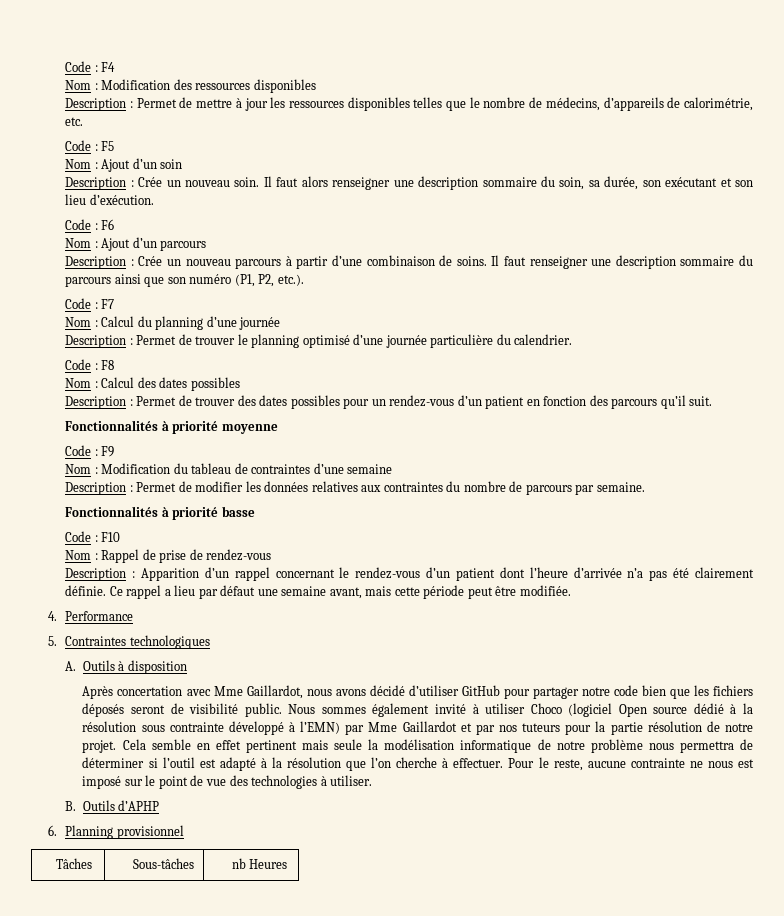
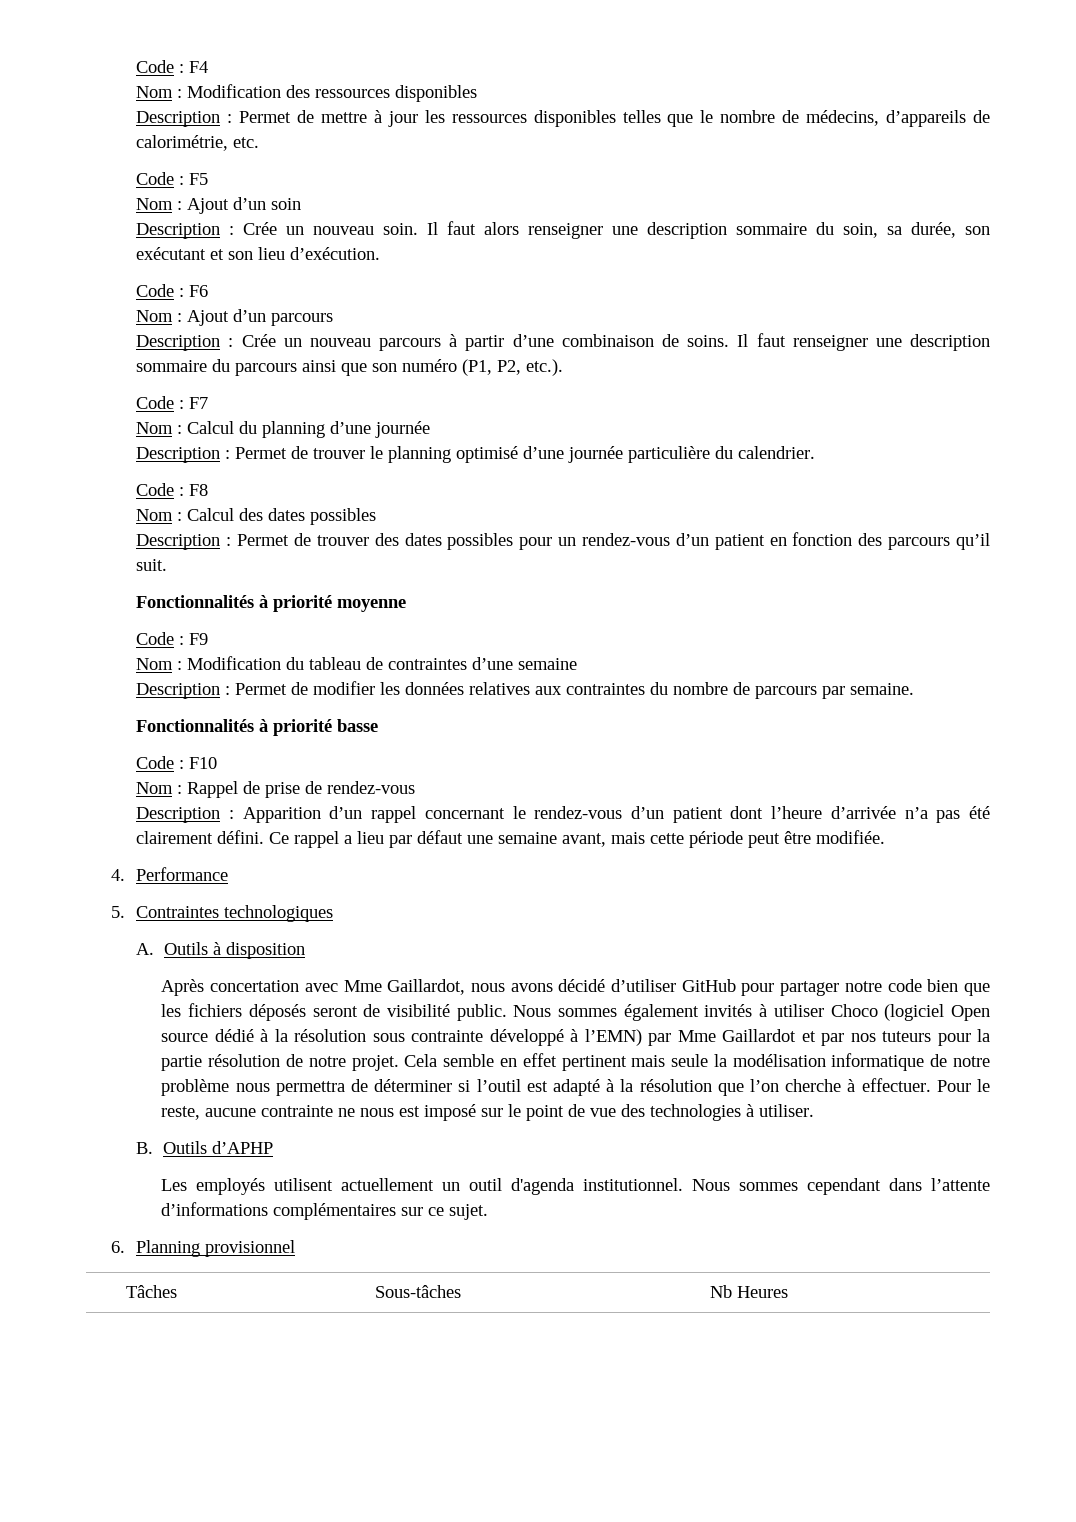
[65,585,107,596] définie. -> [217,830,265,844] défini.
[434,704,466,714] invité -> [704,1004,753,1017] invités
(160, 805) none -> [161,1178,991,1195] [161,1202,489,1220] // Les employés utilisent actuellement un outil d'agenda institutionnel. Nous sommes cependant dans l’attente d’informations complémentaires sur ce sujet.
[231,858,246,869] nb -> [710,1285,733,1298] Nb

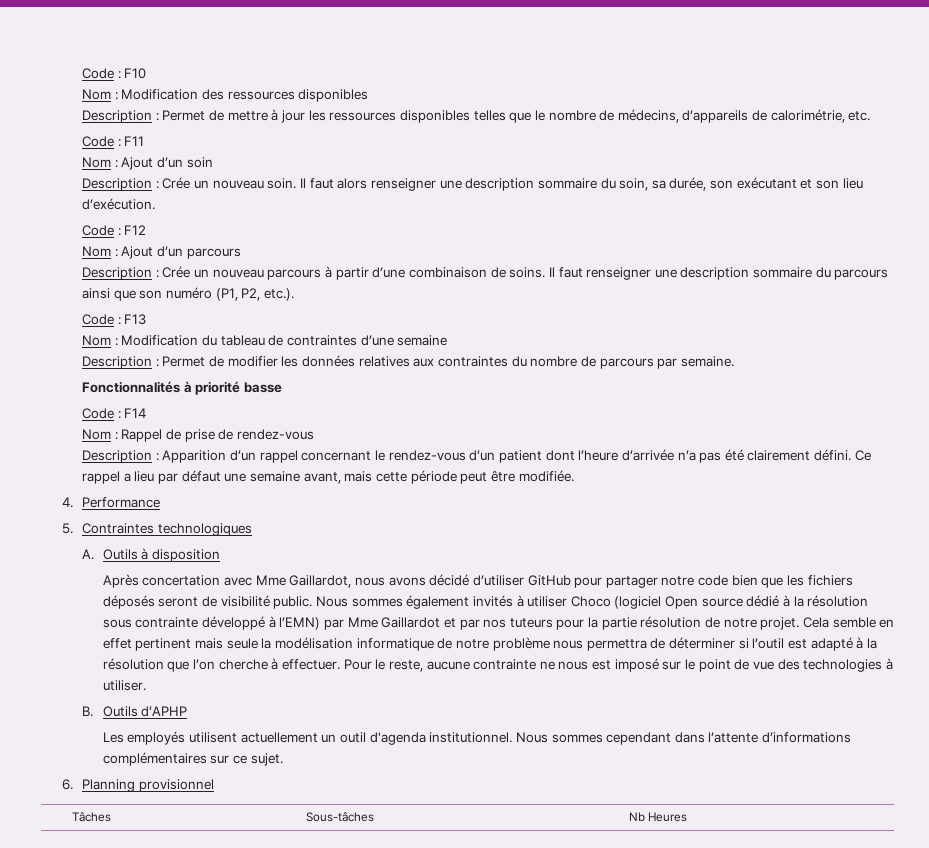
[136,60,209,73] Code : F4 -> [82,68,147,79] Code : F10
[189,173,209,185] F5 -> [124,136,145,146] F11
[189,285,209,297] F6 -> [124,225,147,235] F12
[189,397,209,409] [136,421,431,438] [136,446,816,463] [136,483,209,496] [136,508,377,525] [136,532,990,550] [136,559,168,571] [136,595,407,612] [136,632,209,645] F7 // Nom : Calcul du planning d’une journée // Description : Permet de trouver le planning optimisé d’une journée particulière du calendrier. // Code : F8 // Nom : Calcul des dates possibles // Description : Permet de trouver des dates possibles pour un rendez-vous d’un patient en fonction des parcours qu’il suit. // Fonctionnalités à priorité moyenne // Code : F9 -> [124,314,147,325] F13
[189,757,218,769] F10 -> [124,408,147,418] F14

